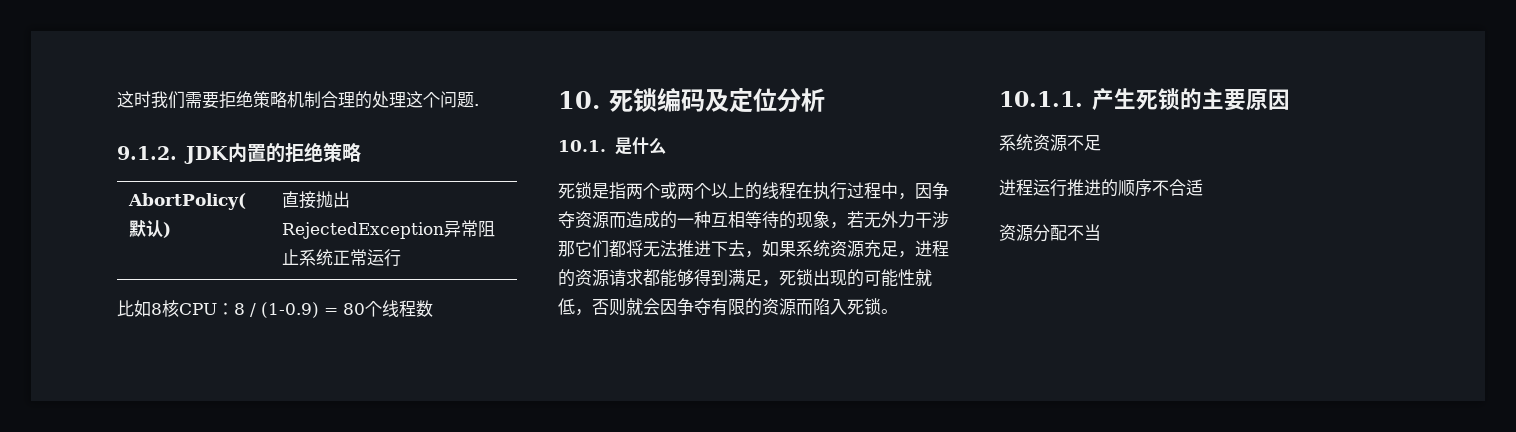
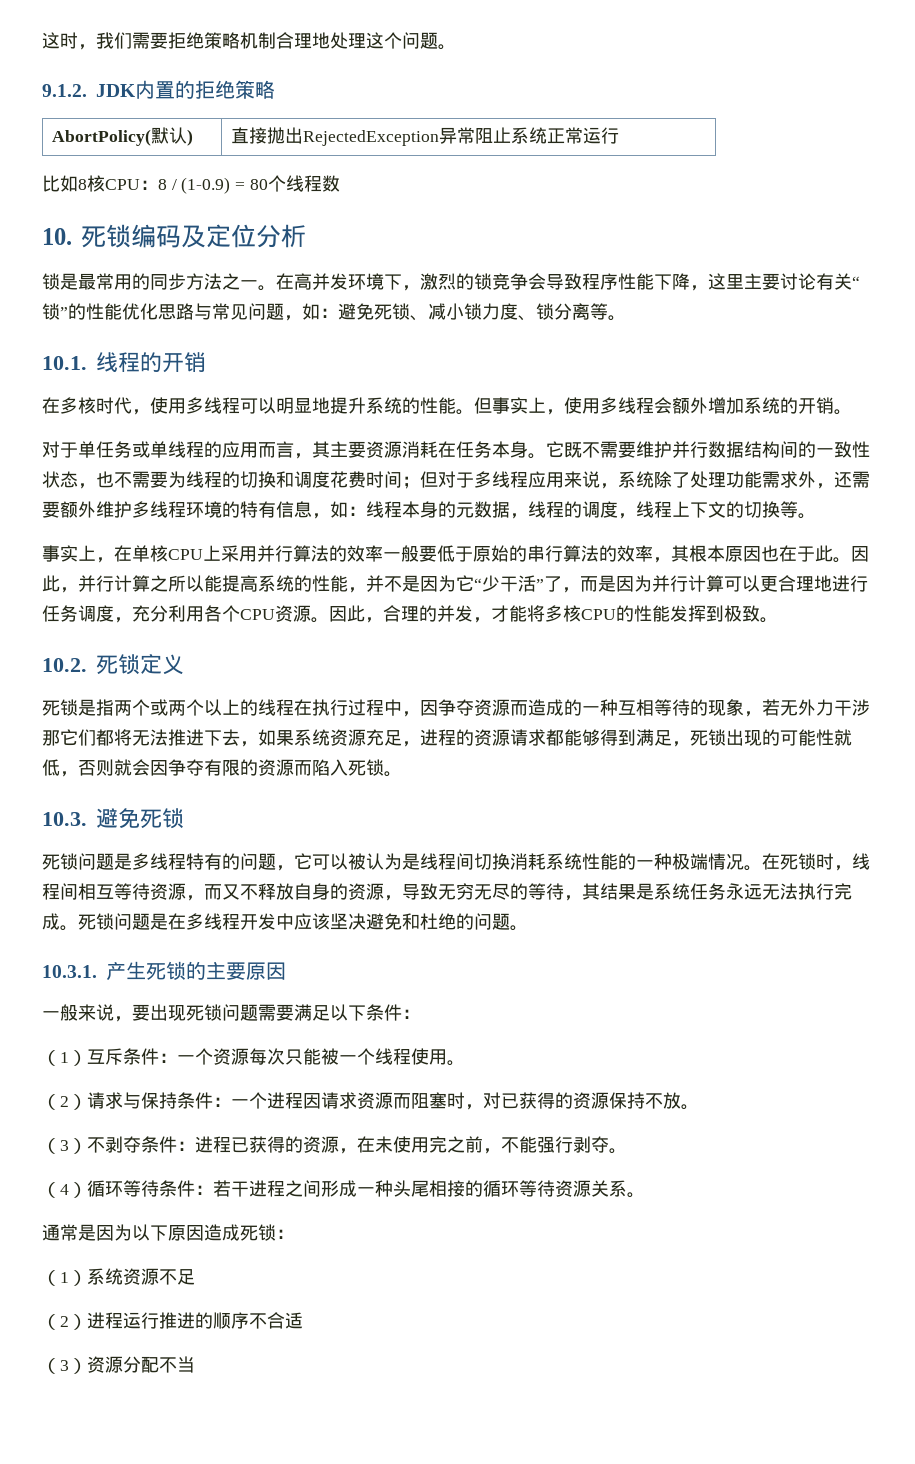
(151, 99) none -> [78,44,96,50] ，
[355,91,372,109] 的 -> [312,32,330,49] 地
[474,104,479,106] . -> [438,44,456,50] 。
[558,137,666,155] 10.1.是什么 -> [42,273,860,291] [42,303,626,321] [42,352,206,373] [42,397,852,415] [42,441,870,459] [42,471,870,489] [42,501,816,519] [42,545,869,563] [42,575,868,593] [42,605,778,623] [42,654,184,675] 锁是最常用的同步方法之一。在高并发环境下，激烈的锁竞争会导致程序性能下降，这里主要讨论有关“锁”的性能优化思路与常见问题，如：避免死锁、减小锁力度、锁分离等。 // 10.1.线程的开销 // 在多核时代，使用多线程可以明显地提升系统的性能。但事实上，使用多线程会额外增加系统的开销。 // 对于单任务或单线程的应用而言，其主要资源消耗在任务本身。它既不需要维护并行数据结构间的一致性状态，也不需要为线程的切换和调度花费时间；但对于多线程应用来说，系统除了处理功能需求外，还需要额外维护多线程环境的特有信息，如：线程本身的元数据，线程的调度，线程上下文的切换等。 // 事实上，在单核CPU上采用并行算法的效率一般要低于原始的串行算法的效率，其根本原因也在于此。因此，并行计算之所以能提高系统的性能，并不是因为它“少干活”了，而是因为并行计算可以更合理地进行任务调度，充分利用各个CPU资源。因此，合理的并发，才能将多核CPU的性能发挥到极致。 // 10.2.死锁定义
[999,91,1083,107] 10.1.1. -> [42,808,184,829] [42,853,870,871] [42,883,852,901] [42,913,528,931] [42,965,97,978] 10.3.避免死锁 // 死锁问题是多线程特有的问题，它可以被认为是线程间切换消耗系统性能的一种极端情况。在死锁时，线程间相互等待资源，而又不释放自身的资源，导致无穷无尽的等待，其结果是系统任务永远无法执行完成。死锁问题是在多线程开发中应该坚决避免和杜绝的问题。 // 10.3.1.
(1290, 99) none -> [42,1004,420,1022] [42,1048,465,1066] [42,1092,699,1110] [42,1136,627,1154] [42,1180,645,1198] [42,1224,294,1241] [42,1270,87,1286] 一般来说，要出现死锁问题需要满足以下条件： // （1）互斥条件：一个资源每次只能被一个线程使用。 // （2）请求与保持条件：一个进程因请求资源而阻塞时，对已获得的资源保持不放。 // （3）不剥夺条件：进程已获得的资源，在未使用完之前，不能强行剥夺。 // （4）循环等待条件：若干进程之间形成一种头尾相接的循环等待资源关系。 // 通常是因为以下原因造成死锁： // （1）
(1101, 143) none -> [42,1314,87,1330] （2）
(1203, 187) none -> [42,1358,87,1374] （3）

